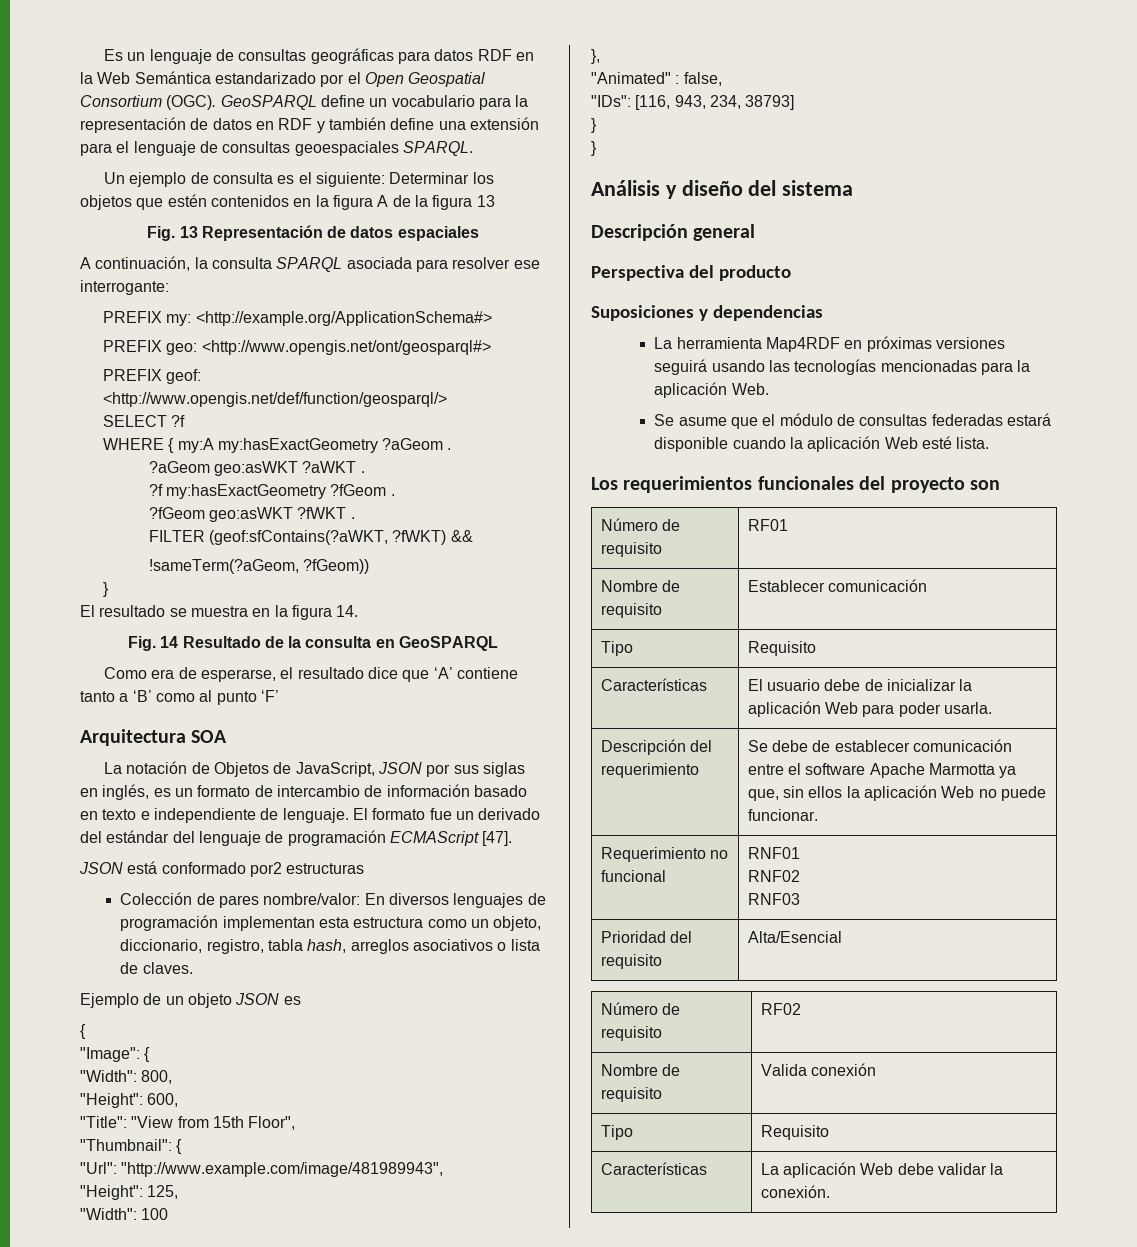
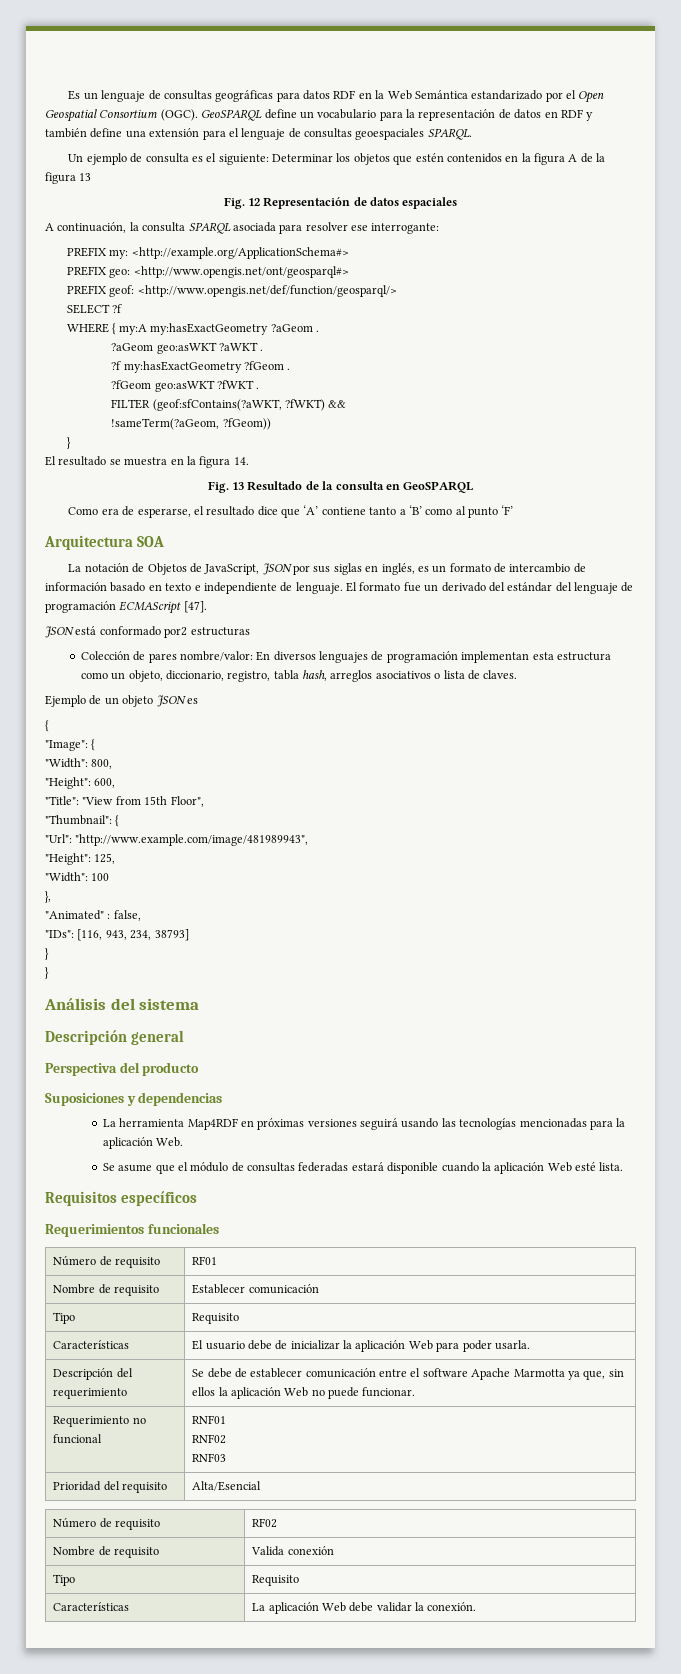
[179,226,198,238] 13 -> [247,198,260,206] 12
[160,636,179,648] 14 -> [232,482,245,490] 13
[665,180,743,199] y diseño -> (106, 1004) none
[591,476,1000,493] Los requerimientos funcionales del proyecto son -> [45,1191,198,1206] [45,1223,219,1237] Requisitos específicos // Requerimientos funcionales

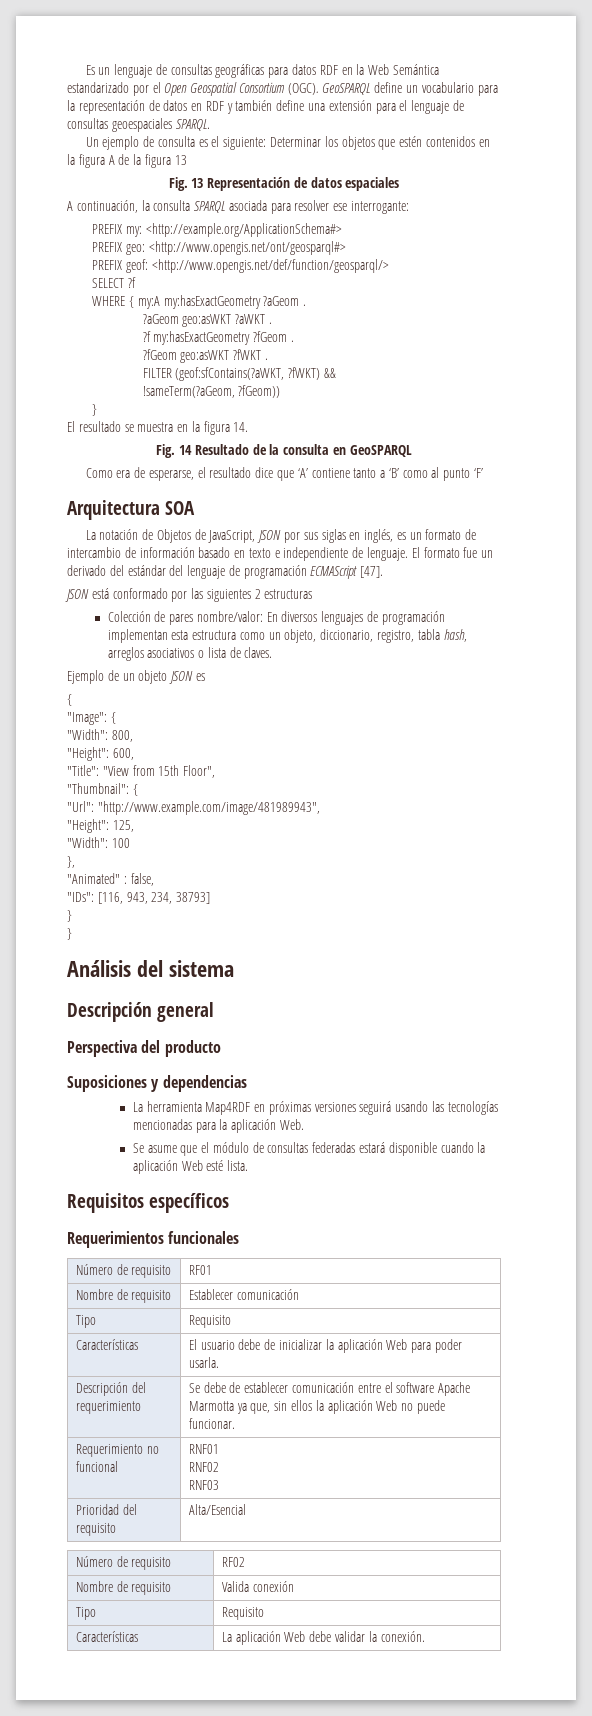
[247,198,260,206] 12 -> [191,178,204,188] 13
[232,482,245,490] 13 -> [179,445,193,455] 14
[164,627,188,638] por2 -> [171,588,261,602] por las siguientes 2

